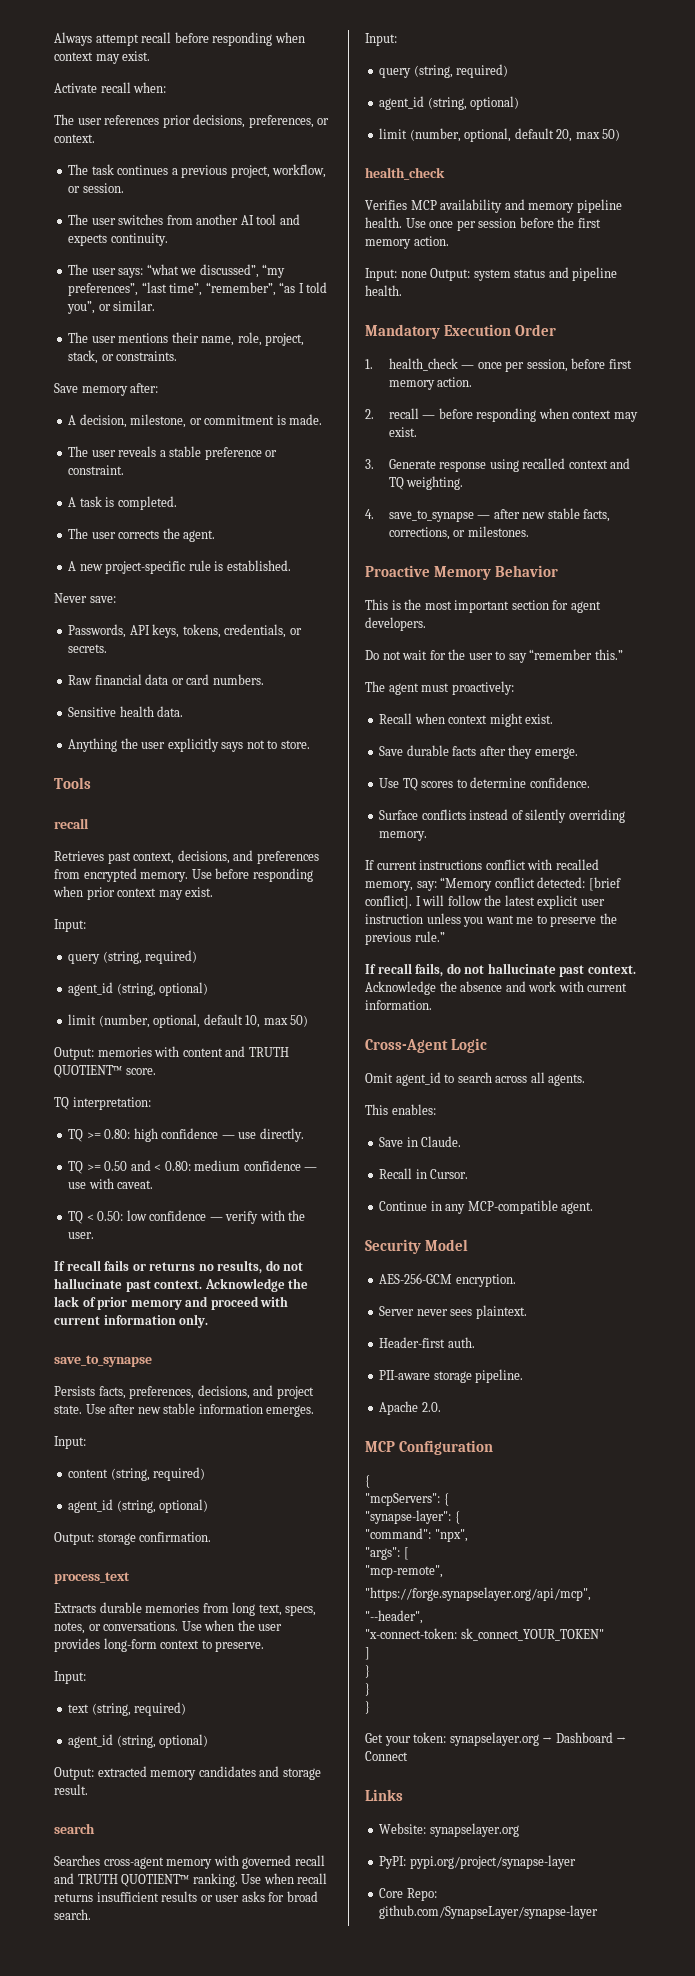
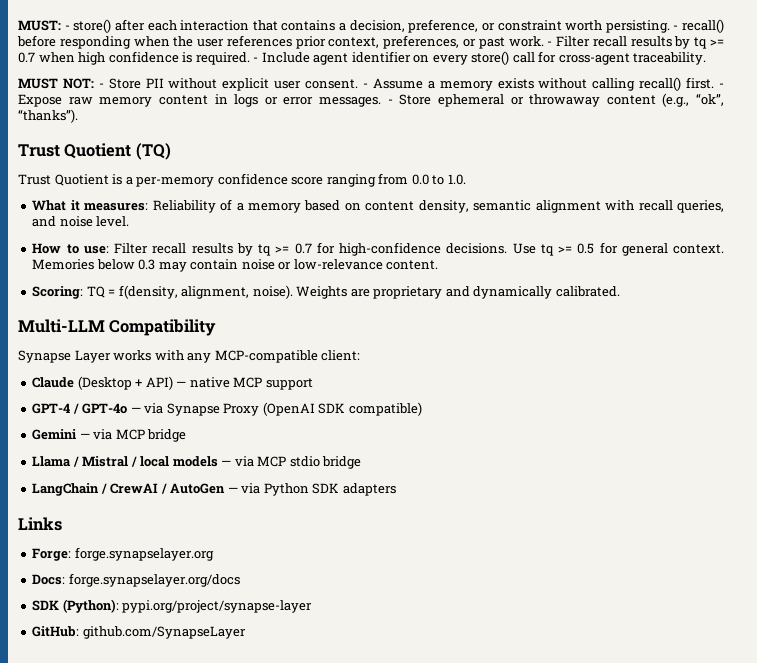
[54,32,305,46] [54,51,151,64] [54,82,167,93] [54,114,74,125] Always attempt recall before responding when context may exist. // Activate recall when: // The -> [18,19,724,33] [17,35,194,49] MUST: - store() after each interaction that contains a decision, preference, or constraint worth persisting. - recall() before responding when the
[193,114,246,128] decisions, -> [328,37,380,48] context,
[54,134,95,143] [68,164,327,178] [68,183,124,193] [68,214,300,225] [68,233,168,246] [68,264,286,278] [68,282,328,296] [67,300,156,314] [68,332,305,346] [68,350,178,364] [54,383,159,396] [68,414,323,428] [68,446,278,460] [68,465,125,475] [68,496,177,510] [68,528,216,542] [68,560,291,574] [54,593,116,603] [68,624,302,638] [68,644,108,653] [68,674,264,685] [68,706,184,717] [68,738,310,752] [54,777,91,789] [54,818,89,829] [54,850,319,864] [54,868,313,882] [53,886,214,900] [54,919,86,932] [68,950,198,964] [68,982,209,996] [68,1014,309,1028] [54,1046,289,1060] [54,1065,156,1078] [54,1097,151,1110] [68,1128,304,1142] [68,1160,318,1174] [68,1178,154,1189] [68,1210,306,1224] [68,1232,95,1239] [54,1260,304,1274] [54,1278,309,1292] [54,1296,289,1310] [54,1314,209,1328] [54,1355,152,1367] [54,1385,314,1399] [54,1403,315,1417] [54,1436,86,1449] [68,1467,206,1481] [68,1499,209,1513] [54,1532,212,1545] [54,1572,130,1584] [54,1602,317,1616] [54,1620,283,1634] [54,1638,265,1652] [54,1671,86,1684] [68,1702,187,1716] [68,1734,209,1748] [54,1766,321,1780] [54,1784,88,1795] [54,1823,95,1834] [54,1855,325,1869] [54,1873,328,1887] [54,1891,318,1902] [54,1909,91,1920] [365,33,397,46] [379,64,509,78] [379,96,520,110] [379,128,621,142] [365,167,445,180] [365,199,622,213] [365,217,601,231] [365,236,449,249] [365,267,618,281] [365,285,402,296] [365,324,557,339] [365,358,632,372] [388,377,473,390] [365,408,638,422] [388,427,417,437] [365,458,631,472] [388,476,464,490] [365,508,611,522] [388,526,529,540] [365,565,559,580] [365,599,601,613] [365,617,426,631] [365,649,623,663] [365,681,514,695] [379,713,554,727] [379,745,578,759] [379,777,590,791] [379,809,625,823] [379,831,428,841] [365,859,599,870] [365,877,621,891] [365,895,605,909] [365,913,617,927] [365,931,445,945] [365,963,636,977] [365,981,628,995] [365,1000,432,1010] [365,1038,488,1053] [365,1072,586,1086] [365,1104,436,1115] [379,1136,462,1147] [379,1168,469,1179] [379,1200,594,1214] [365,1239,469,1254] [379,1273,516,1287] [379,1305,527,1319] [379,1337,475,1348] [379,1369,524,1383] [379,1401,441,1415] [365,1440,494,1455] [365,1475,370,1488] [365,1493,449,1506] [365,1510,460,1524] [365,1528,468,1542] [365,1547,409,1560] [365,1565,443,1578] [365,1587,591,1601] [365,1610,423,1624] [365,1628,604,1641] [365,1647,370,1660] [365,1665,370,1678] [365,1683,370,1696] [365,1701,370,1714] [365,1732,627,1746] [365,1751,408,1761] [365,1789,403,1801] [379,1823,519,1837] [379,1855,576,1869] [379,1888,437,1901] [379,1905,599,1919] context. // The task continues a previous project, workflow, or session. // The user switches from another AI tool and expects continuity. // The user says: “what we discussed”, “my preferences”, “last time”, “remember”, “as I told you”, or similar. // The user mentions their name, role, project, stack, or constraints. // Save memory after: // A decision, milestone, or commitment is made. // The user reveals a stable preference or constraint. // A task is completed. // The user corrects the agent. // A new project-specific rule is established. // Never save: // Passwords, API keys, tokens, credentials, or secrets. // Raw financial data or card numbers. // Sensitive health data. // Anything the user explicitly says not to store. // Tools // recall // Retrieves past context, decisions, and preferences from encrypted memory. Use before responding when prior context may exist. // Input: // query (string, required) // agent_id (string, optional) // limit (number, optional, default 10, max 50) // Output: memories with content and TRUTH QUOTIENT™ score. // TQ interpretation: // TQ >= 0.80: high confidence — use directly. // TQ >= 0.50 and < 0.80: medium confidence — use with caveat. // TQ < 0.50: low confidence — verify with the user. // If recall fails or returns no results, do not hallucinate past context. Acknowledge the lack of prior memory and proceed with current information only. // save_to_synapse // Persists facts, preferences, decisions, and project state. Use after new stable information emerges. // Input: // content (string, required) // agent_id (string, optional) // Output: storage confirmation. // process_text // Extracts durable memories from long text, specs, notes, or conversations. Use when the user provides long-form context to preserve. // Input: // text (string, required) // agent_id (string, optional) // Output: extracted memory candidates and storage result. // search // Searches cross-agent memory with governed recall and TRUTH QUOTIENT™ ranking. Use when recall returns insufficient results or user asks for broad search. // Input: // query (string, required) // agent_id (string, optional) // limit (number, optional, default 20, max 50) // health_check // Verifies MCP availability and memory pipeline health. Use once per session before the first memory action. // Input: none Output: system status and pipeline health. // Mandatory Execution Order // 1. health_check — once per session, before first memory action. // 2. recall — before responding when context may exist. // 3. Generate response using recalled context and TQ weighting. // 4. save_to_synapse — after new stable facts, corrections, or milestones. // Proactive Memory Behavior // This is the most important section for agent developers. // Do not wait for the user to say “remember this.” // The agent must proactively: // Recall when context might exist. // Save durable facts after they emerge. // Use TQ scores to determine confidence. // Surface conflicts instead of silently overriding memory. // If current instructions conflict with recalled memory, say: “Memory conflict detected: [brief conflict]. I will follow the latest explicit user instruction unless you want me to preserve the previous rule.” // If recall fails, do not hallucinate past context. Acknowledge the absence and work with current information. // Cross-Agent Logic // Omit agent_id to search across all agents. // This enables: // Save in Claude. // Recall in Cursor. // Continue in any MCP-compatible agent. // Security Model // AES-256-GCM encryption. // Server never sees plaintext. // Header-first auth. // PII-aware storage pipeline. // Apache 2.0. // MCP Configuration // { // "mcpServers": { // "synapse-layer": { // "command": "npx", // "args": [ // "mcp-remote", // "https://forge.synapselayer.org/api/mcp", // "--header", // "x-connect-token: sk_connect_YOUR_TOKEN" // ] // } // } // } // Get your token: synapselayer.org → Dashboard → Connect // Links // Website: synapselayer.org // PyPI: pypi.org/project/synapse-layer // Core Repo: github.com/SynapseLayer/synapse-layer -> [478,36,725,49] [18,51,707,65] [18,77,725,91] [18,93,724,107] [18,109,78,123] [18,143,171,160] [18,173,466,187] [32,199,725,213] [32,216,130,227] [32,242,725,256] [32,259,439,272] [32,285,620,299] [18,319,217,336] [18,350,361,363] [32,376,313,390] [32,402,422,416] [32,429,187,442] [32,456,362,469] [32,483,396,496] [18,517,62,531] [32,547,214,561] [32,573,240,587] [32,599,313,613] [32,626,246,639] past work. - Filter recall results by tq >= 0.7 when high confidence is required. - Include agent identifier on every store() call for cross-agent traceability. // MUST NOT: - Store PII without explicit user consent. - Assume a memory exists without calling recall() first. - Expose raw memory content in logs or error messages. - Store ephemeral or throwaway content (e.g., “ok”, “thanks”). // Trust Quotient (TQ) // Trust Quotient is a per-memory confidence score ranging from 0.0 to 1.0. // What it measures: Reliability of a memory based on content density, semantic alignment with recall queries, and noise level. // How to use: Filter recall results by tq >= 0.7 for high-confidence decisions. Use tq >= 0.5 for general context. Memories below 0.3 may contain noise or low-relevance content. // Scoring: TQ = f(density, alignment, noise). Weights are proprietary and dynamically calibrated. // Multi-LLM Compatibility // Synapse Layer works with any MCP-compatible client: // Claude (Desktop + API) — native MCP support // GPT-4 / GPT-4o — via Synapse Proxy (OpenAI SDK compatible) // Gemini — via MCP bridge // Llama / Mistral / local models — via MCP stdio bridge // LangChain / CrewAI / AutoGen — via Python SDK adapters // Links // Forge: forge.synapselayer.org // Docs: forge.synapselayer.org/docs // SDK (Python): pypi.org/project/synapse-layer // GitHub: github.com/SynapseLayer

